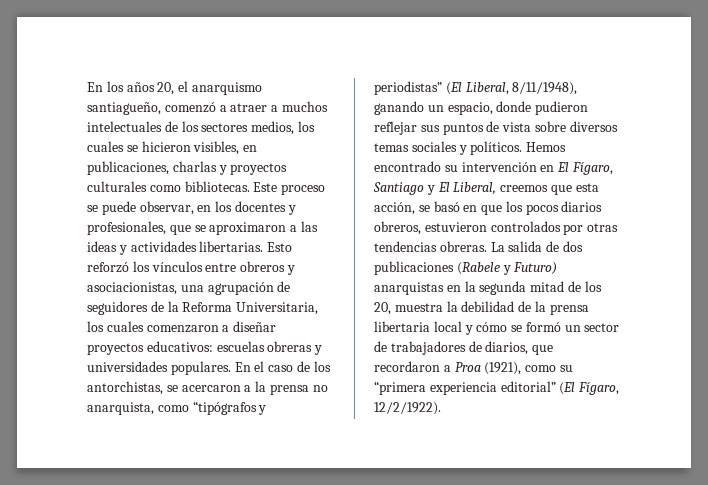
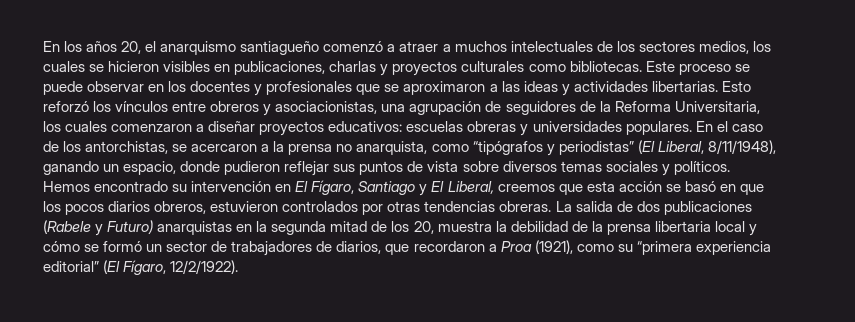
[87,102,161,115] santiagueño, -> [240,41,320,55] santiagueño
[193,141,240,155] visibles, -> [163,61,211,72] visibles
[139,201,194,215] observar, -> [87,81,145,92] observar
[87,221,166,235] profesionales, -> [266,81,353,95] profesionales
[374,202,415,215] acción, -> [618,181,662,192] acción

